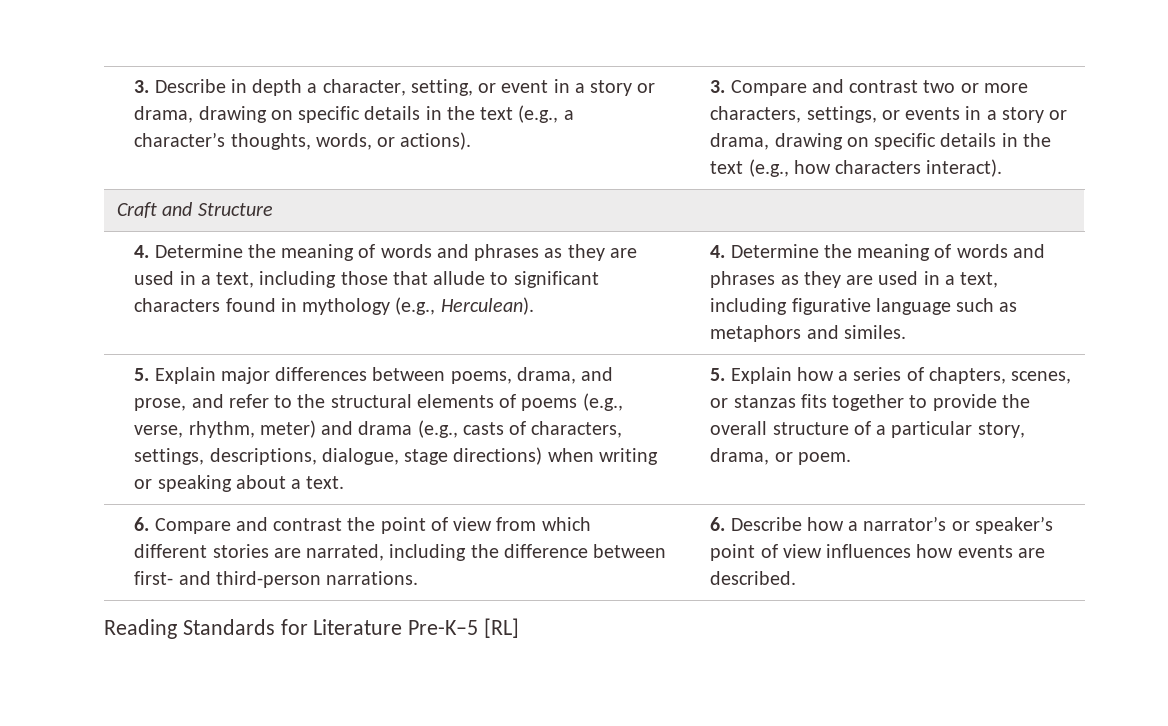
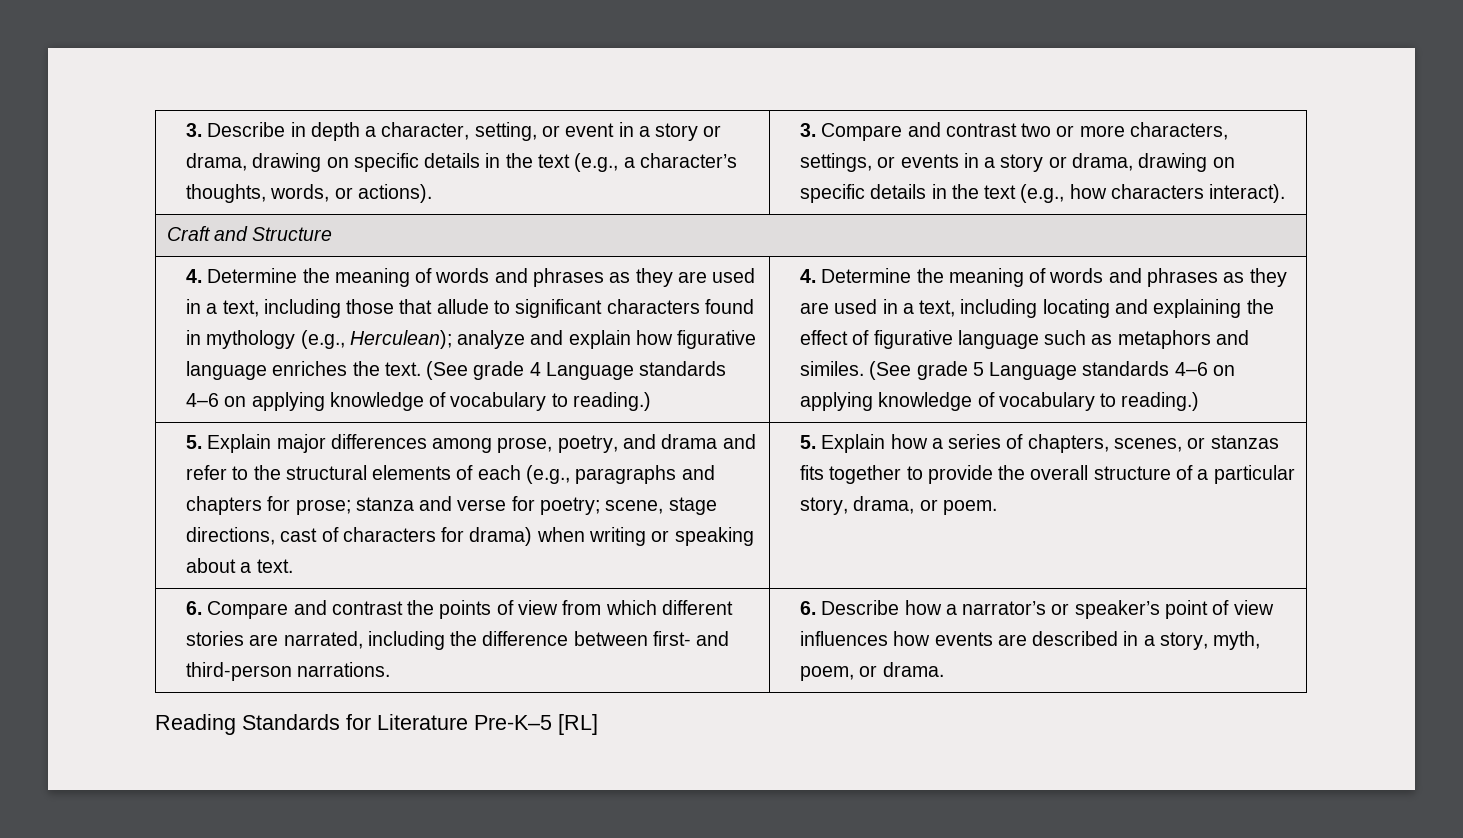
[440,297,534,315] Herculean). -> [349,330,757,349] [186,361,727,380] [186,392,652,411] Herculean); analyze and explain how figurative language enriches the text. (See grade 4 Language standards 4–6 on applying knowledge of vocabulary to reading.)
(788, 306) none -> [1042,299,1274,318] [800,330,870,345] locating and explaining the effect of
(906, 332) none -> [869,361,1236,380] [800,392,1200,411] (See grade 5 Language standards 4–6 on applying knowledge of vocabulary to reading.)
[372,367,614,384] [134,398,187,411] between poems, drama, and prose, -> [432,434,718,453] among prose, poetry, and drama
[521,393,623,411] [134,420,623,438] [134,447,543,465] poems (e.g., verse, rhythm, meter) and drama (e.g., casts of characters, settings, descriptions, dialogue, stage directions) -> [477,465,715,484] [186,496,717,515] [186,527,533,546] each (e.g., paragraphs and chapters for prose; stanza and verse for poetry; scene, stage directions, cast of characters for drama)
[380,517,426,534] point -> [439,600,492,619] points
[710,571,797,585] described. -> [1032,631,1261,650] [800,662,944,681] described in a story, myth, poem, or drama.

